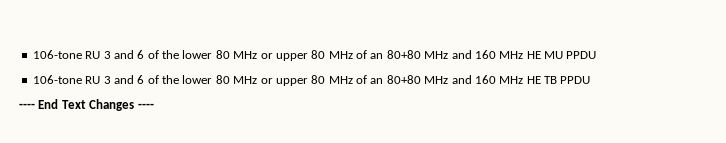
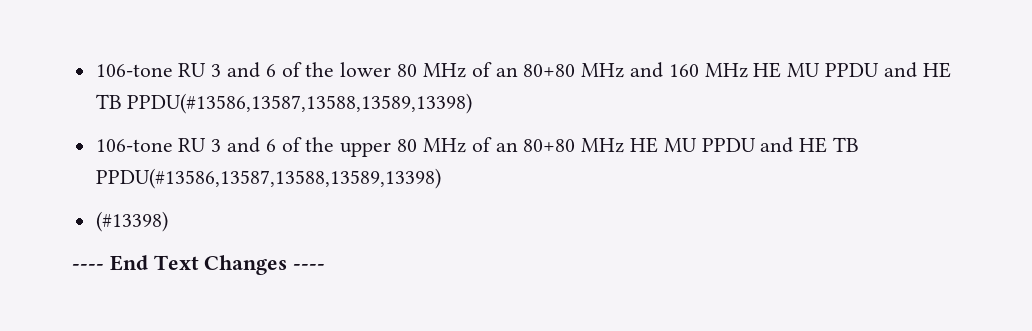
[260,50,353,61] or upper 80 MHz -> (466, 70) none
[32,75,591,86] // 106-tone RU 3 and 6 of the lower 80 MHz or upper 80 MHz of an 80+80 MHz and 160 MHz HE TB PPDU -> [883,62,951,78] [95,93,473,114] [95,137,859,157] [95,168,441,189] [95,211,168,232] and HE TB PPDU(#13586,13587,13588,13589,13398) // 106-tone RU 3 and 6 of the upper 80 MHz of an 80+80 MHz HE MU PPDU and HE TB PPDU(#13586,13587,13588,13589,13398) // (#13398)

